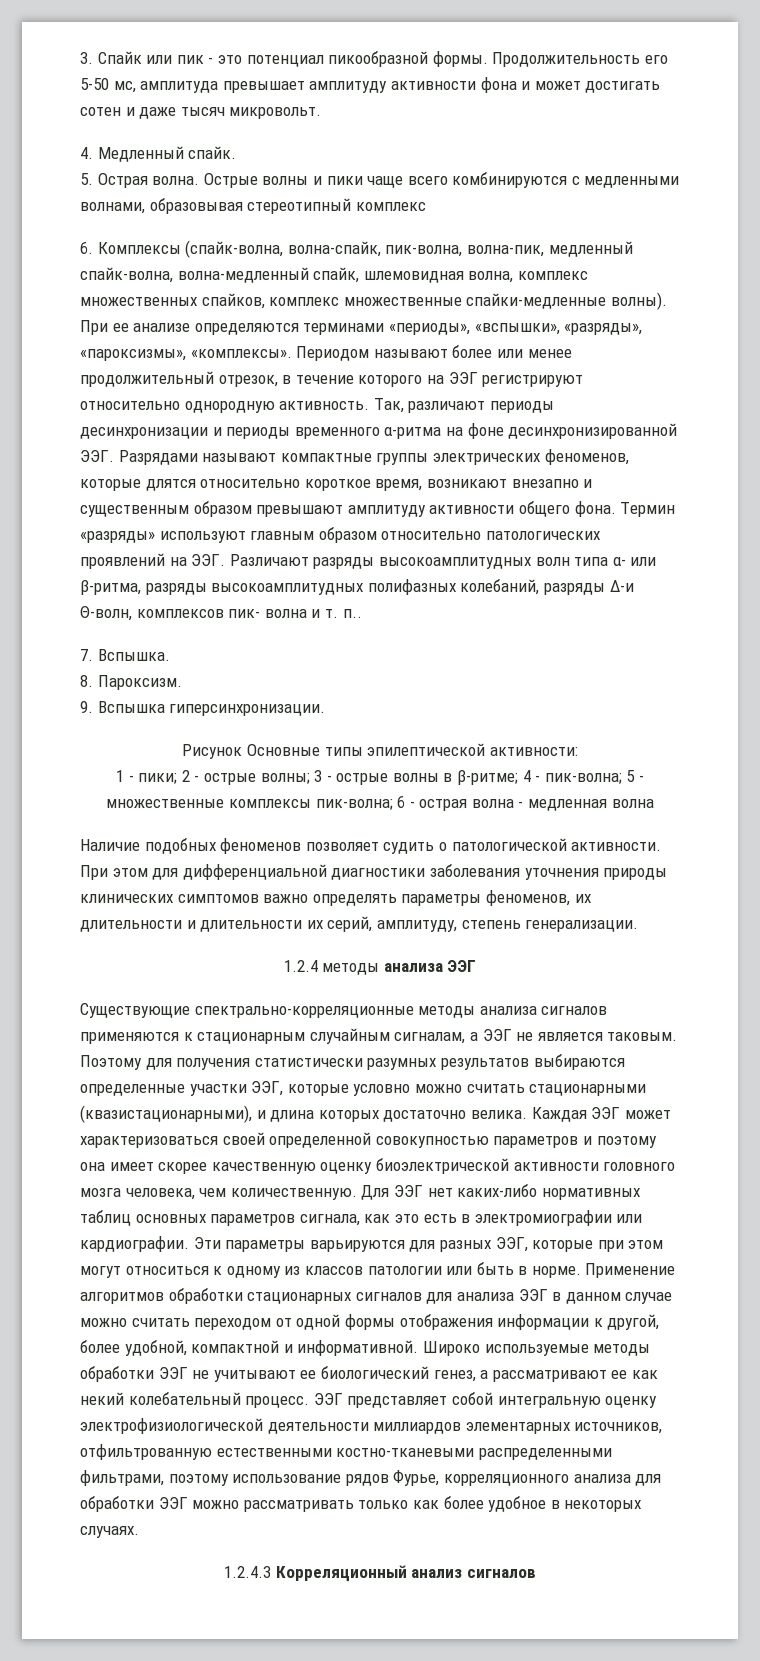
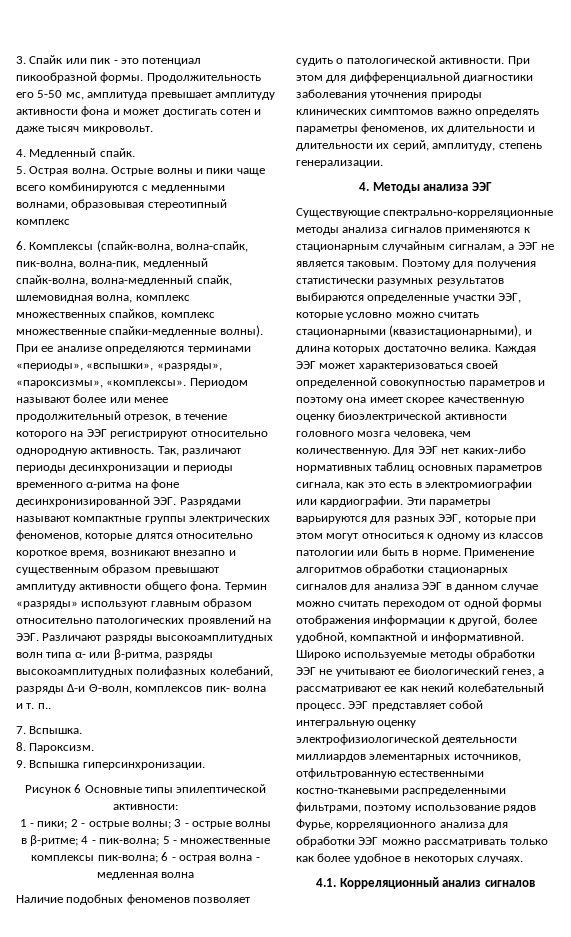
(243, 751) none -> [74,784,82,793] 6
[283,960,380,975] 1.2.4 методы -> [359,182,420,193] 4. Методы
[224,1566,272,1578] 1.2.4.3 -> [316,878,337,887] 4.1.

